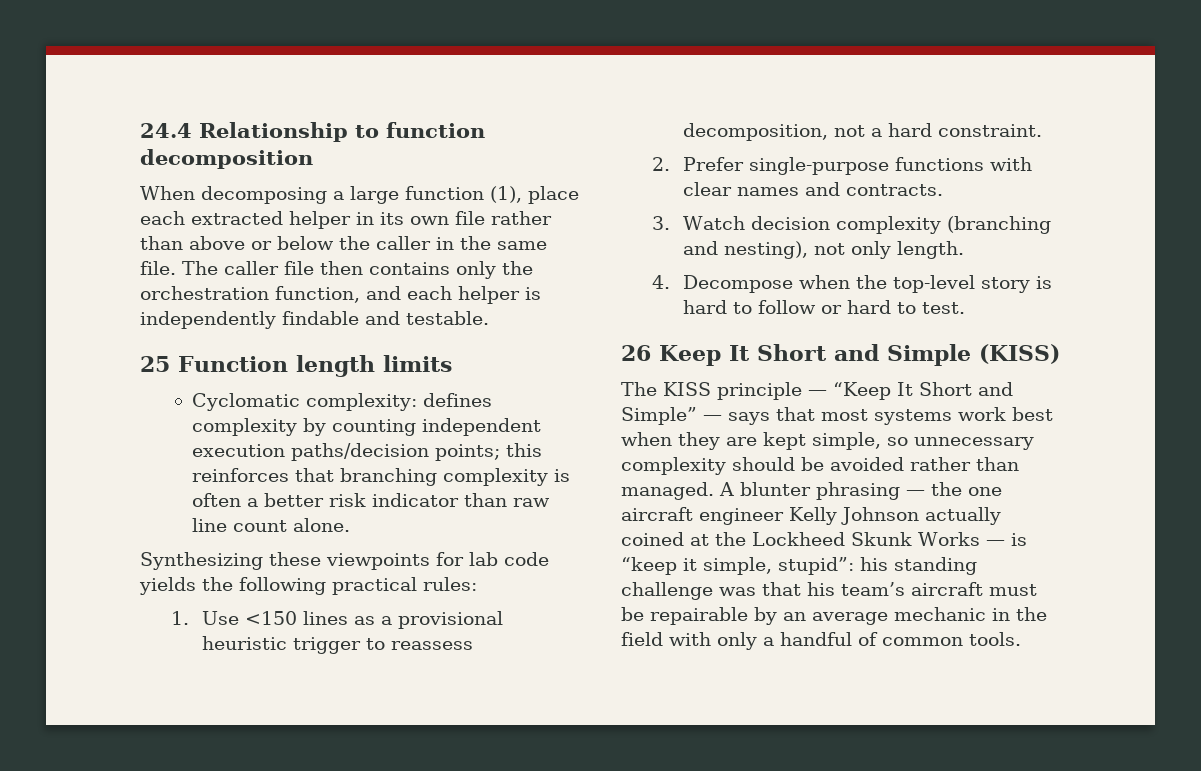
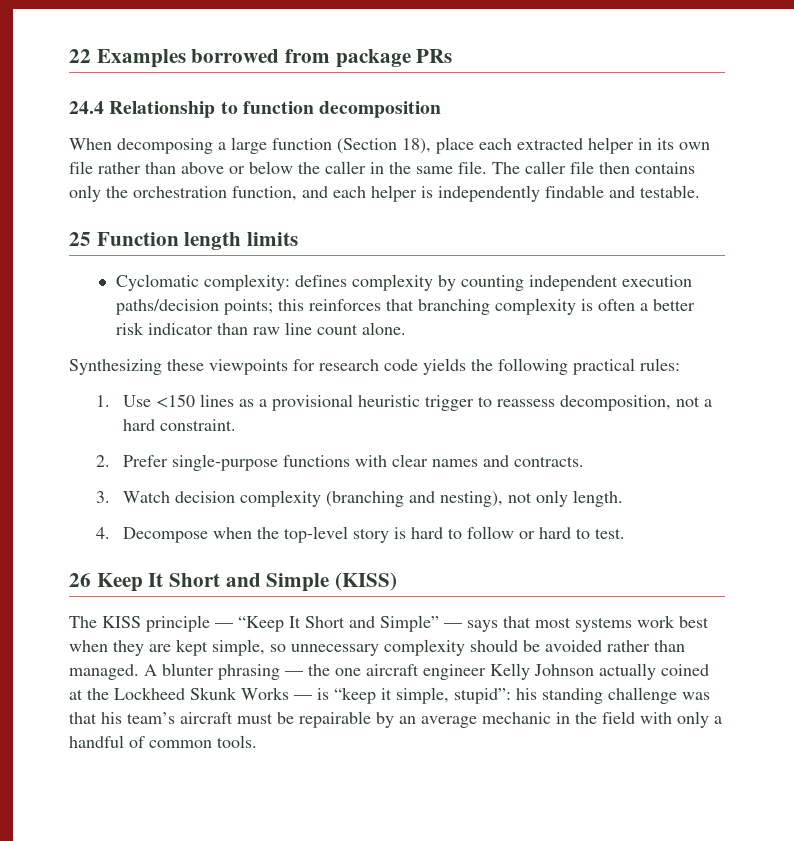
(140, 130) none -> [69,49,453,68] 22 Examples borrowed from package PRs //
[490,186,522,203] (1), -> [337,138,431,154] (Section 18),
[469,552,498,566] lab -> [319,359,379,371] research

